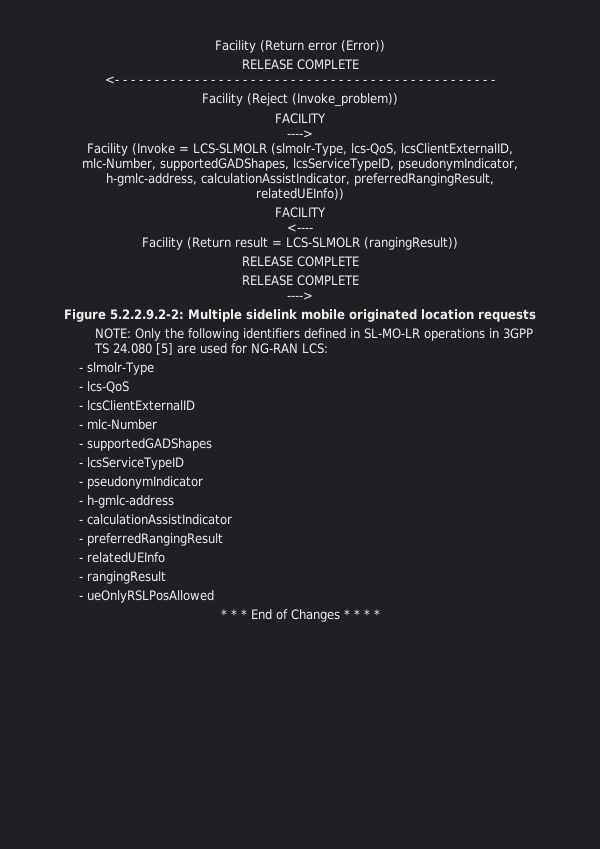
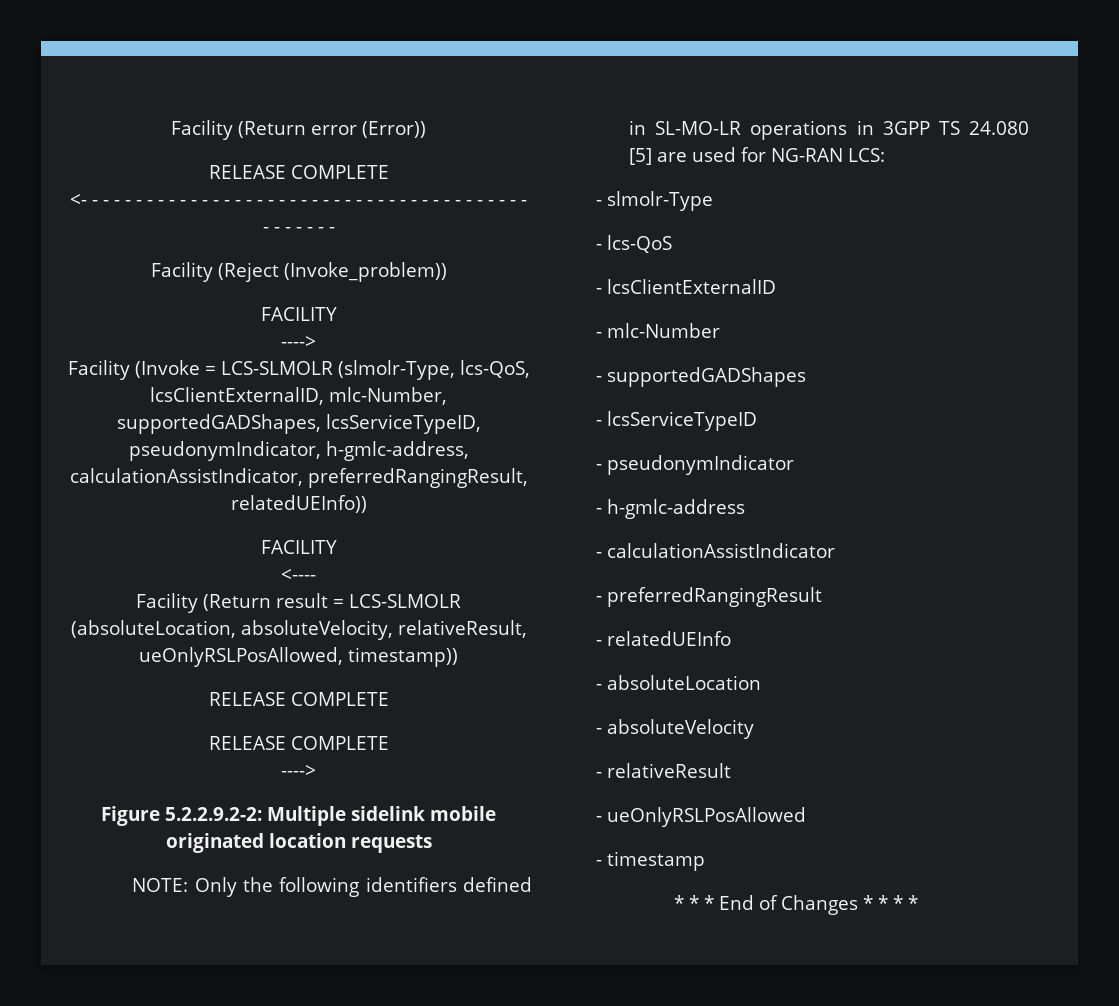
[363,237,458,250] (rangingResult)) -> [70,620,527,640] [139,647,458,667] (absoluteLocation, absoluteVelocity, relativeResult, ueOnlyRSLPosAllowed, timestamp))
[86,571,166,584] rangingResult -> [606,675,761,690] [595,719,754,739] [595,763,731,778] absoluteLocation // - absoluteVelocity // - relativeResult
(214, 596) none -> [595,851,705,871] // - timestamp

